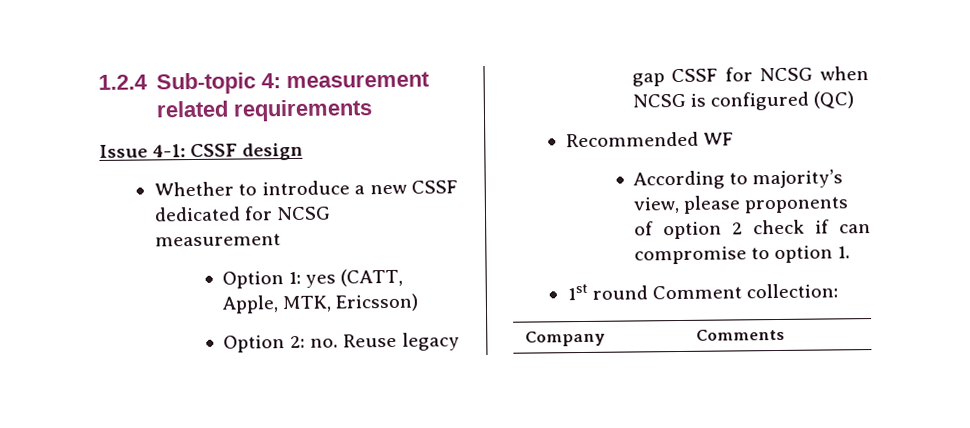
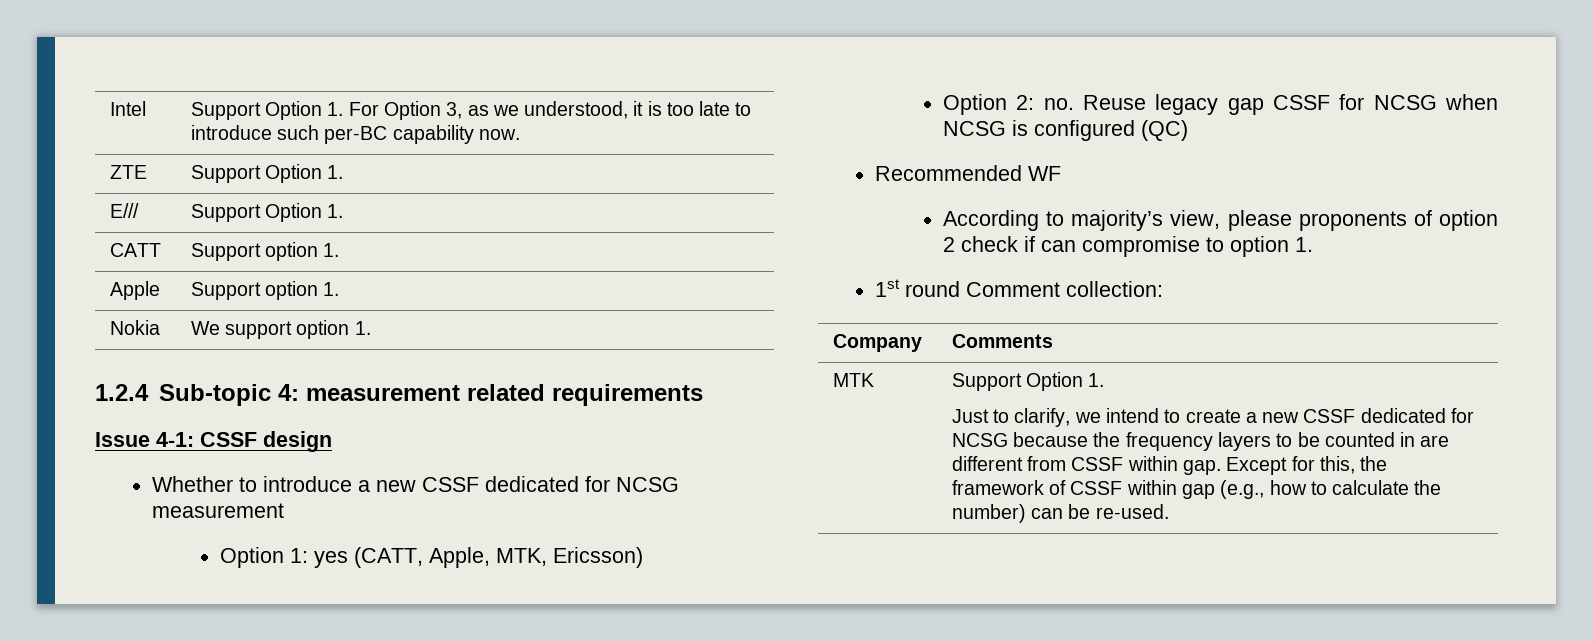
(98, 82) none -> [109,101,146,116] [190,101,752,120] [190,125,520,144] [109,165,147,179] [190,164,344,183] [109,203,139,218] [190,203,344,222] [109,243,161,257] [190,242,340,261] [109,281,160,300] [190,281,340,300] [109,320,160,335] [190,320,371,339] Intel | Support Option 1. For Option 3, as we understood, it is too late to introduce such per-BC capability now. // ZTE | Support Option 1. // E/// | Support Option 1. // CATT | Support option 1. // Apple | Support option 1. // Nokia | We support option 1. //
(786, 334) none -> [832,373,874,387] [951,372,1105,391] [951,408,1474,427] [951,432,1450,451] [951,456,1388,475] [951,480,1442,499] [951,504,1169,523] // MTK | Support Option 1. // Just to clarify, we intend to create a new CSSF dedicated for NCSG because the frequency layers to be counted in are different from CSSF within gap. Except for this, the framework of CSSF within gap (e.g., how to calculate the number) can be re-used.

